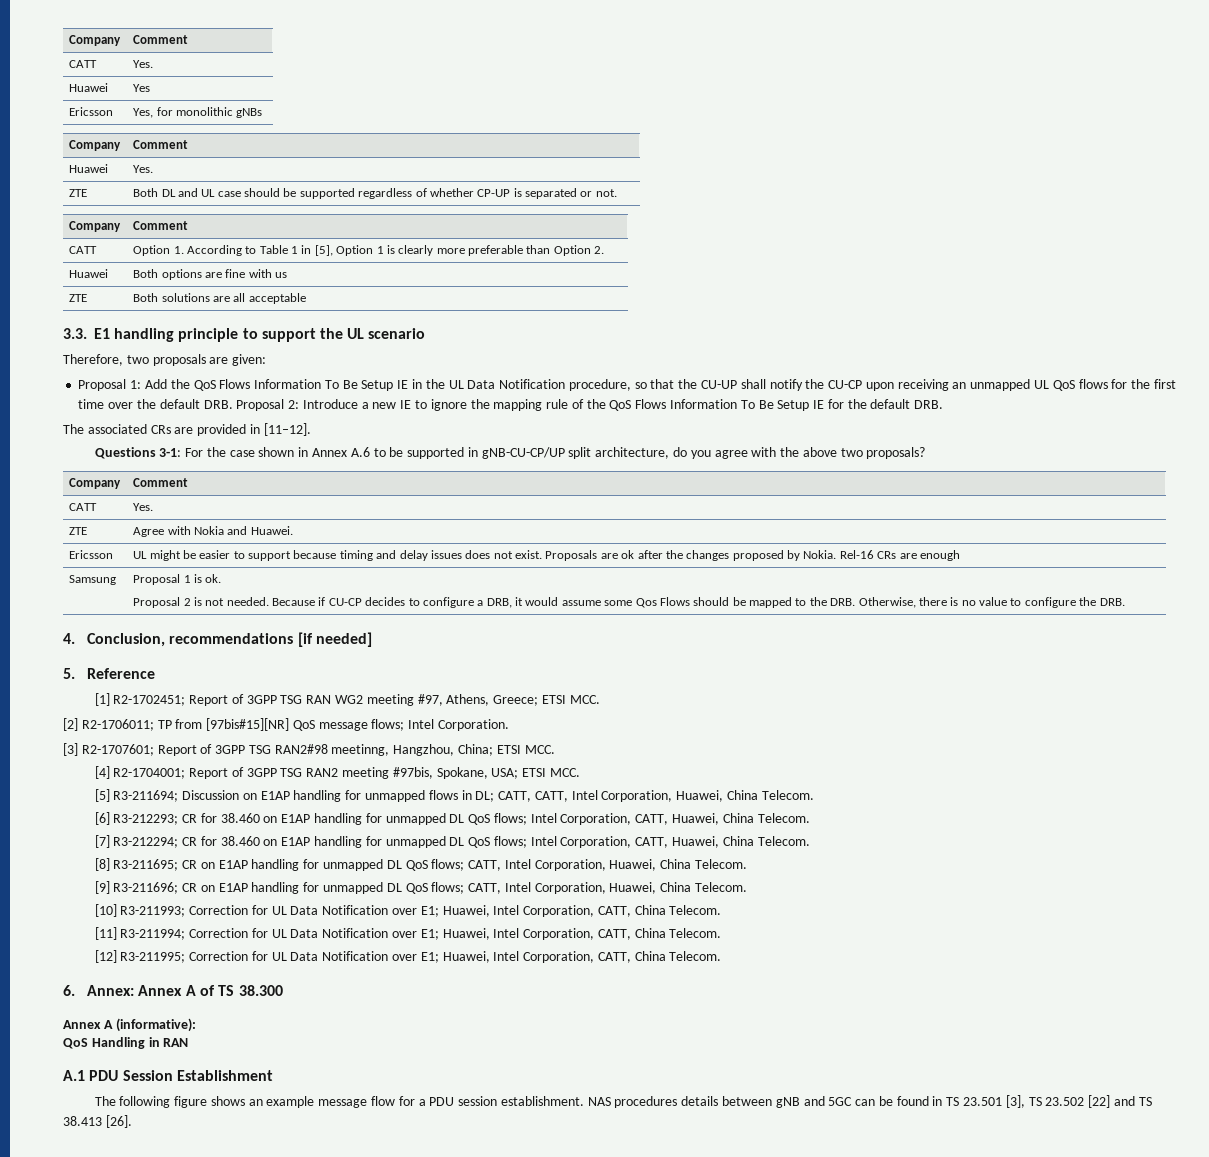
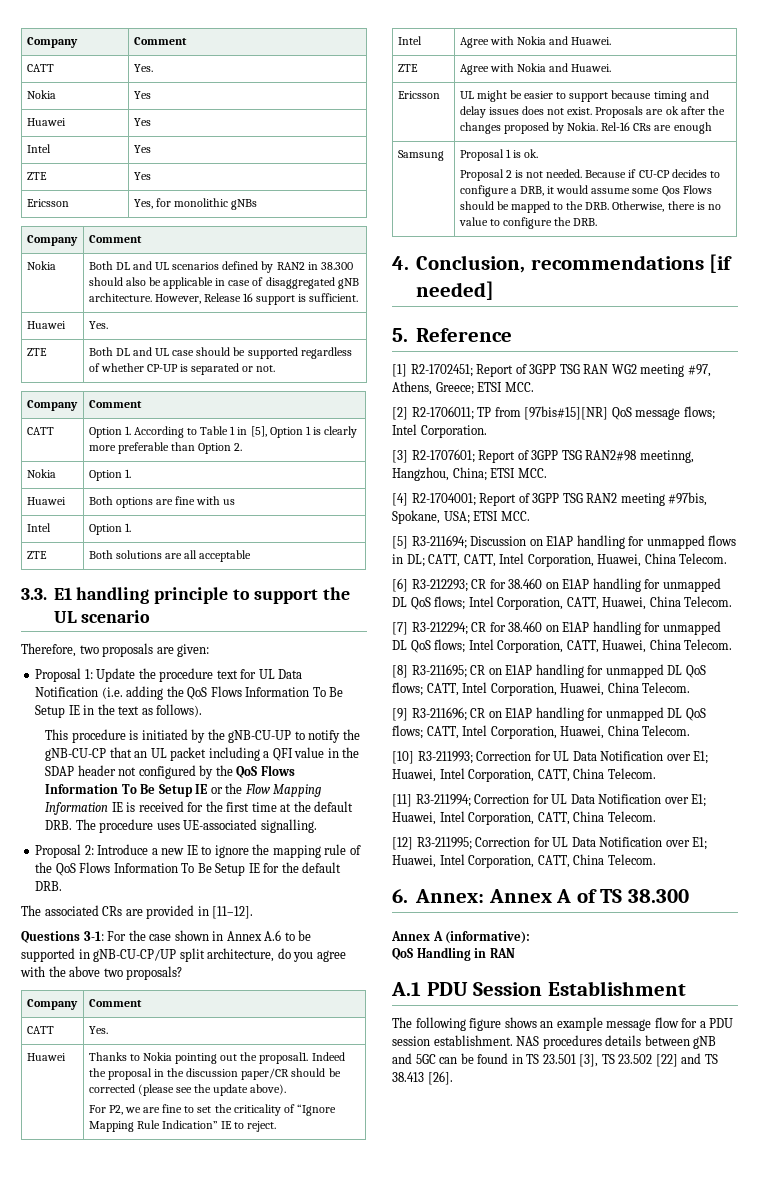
[69,35,122,46] [133,35,189,44] [69,60,98,68] [133,60,154,68] Company | Comment // CATT | Yes. -> [26,37,78,48] [133,37,187,45] [26,64,54,72] [133,64,153,72] [26,90,56,99] [133,91,151,99] Company | Comment // CATT | Yes. // Nokia | Yes
(151, 88) none -> [26,144,51,153] [133,145,151,153] [26,172,47,180] [133,172,151,180] // Intel | Yes // ZTE | Yes
(189, 144) none -> [26,261,56,270] [88,261,353,273] [88,277,359,289] [88,293,359,305] // Nokia | Both DL and UL scenarios defined by RAN2 in 38.300 should also be applicable in case of disaggregated gNB architecture. However, Release 16 support is sufficient.
(605, 250) none -> [26,469,56,478] [88,469,131,481] // Nokia | Option 1.
(288, 275) none -> [26,523,51,532] [88,523,131,535] // Intel | Option 1.
[144,379,167,389] Add -> [96,668,303,682] [35,686,164,700] Update the procedure text for UL Data Notification (i.e. adding
[448,379,1108,391] UL Data Notification procedure, so that the CU-UP shall notify the CU-CP upon receiving an unmapped UL QoS flows -> [118,704,203,717] [45,729,360,743] [45,747,360,761] [45,765,295,779] [45,783,322,797] [45,801,184,815] text as follows). // This procedure is initiated by the gNB-CU-UP to notify the gNB-CU-CP that an UL packet including a QFI value in the SDAP header not configured by the QoS Flows Information To Be Setup IE or the Flow Mapping Information IE is received
[108,399,233,409] over the default DRB. -> [280,801,354,812] [45,819,317,833] at the default DRB. The procedure uses UE-associated signalling. //
(154, 507) none -> [26,1053,66,1061] [88,1052,345,1064] [88,1068,341,1080] [88,1084,287,1096] [88,1104,336,1116] [88,1120,277,1132] [397,36,422,45] [459,36,612,48] // Huawei | Thanks to Nokia pointing out the proposal1. Indeed the proposal in the discussion paper/CR should be corrected (please see the update above). // For P2, we are fine to set the criticality of “Ignore Mapping Rule Indication” IE to reject. // Intel | Agree with Nokia and Huawei.

